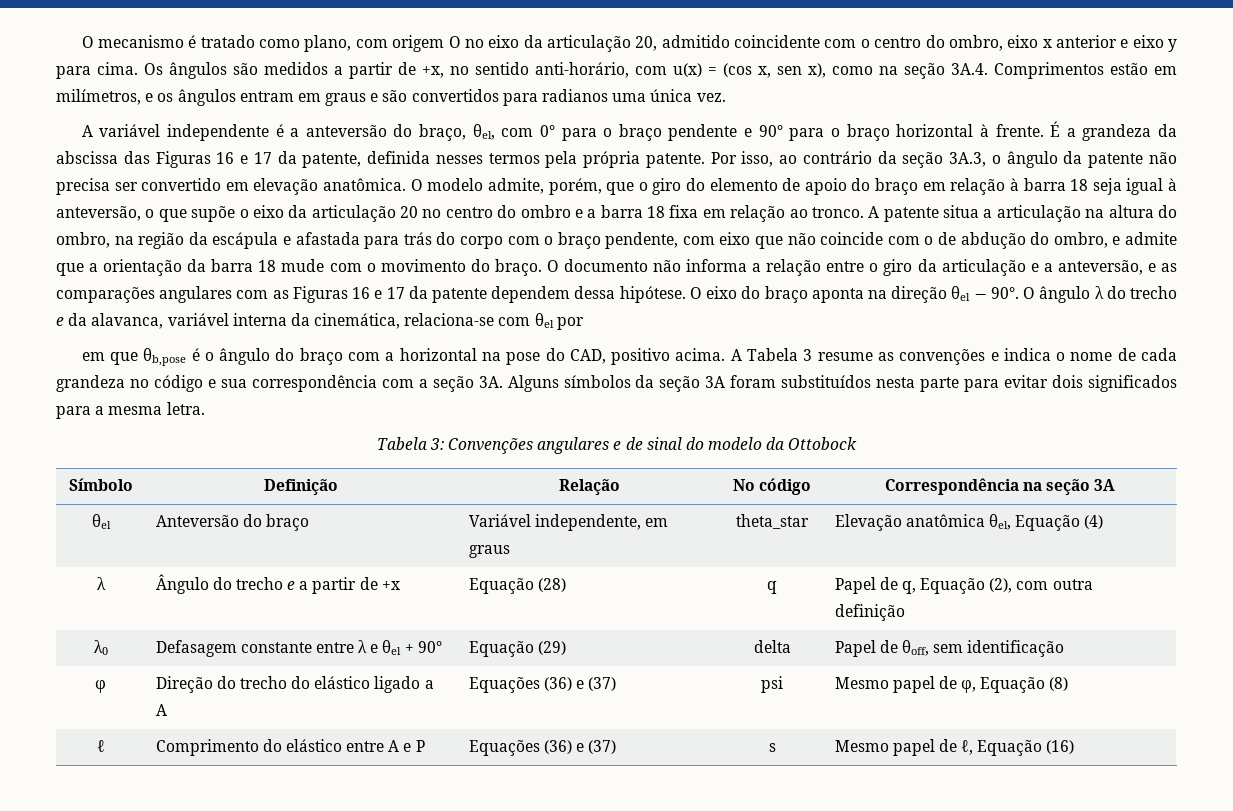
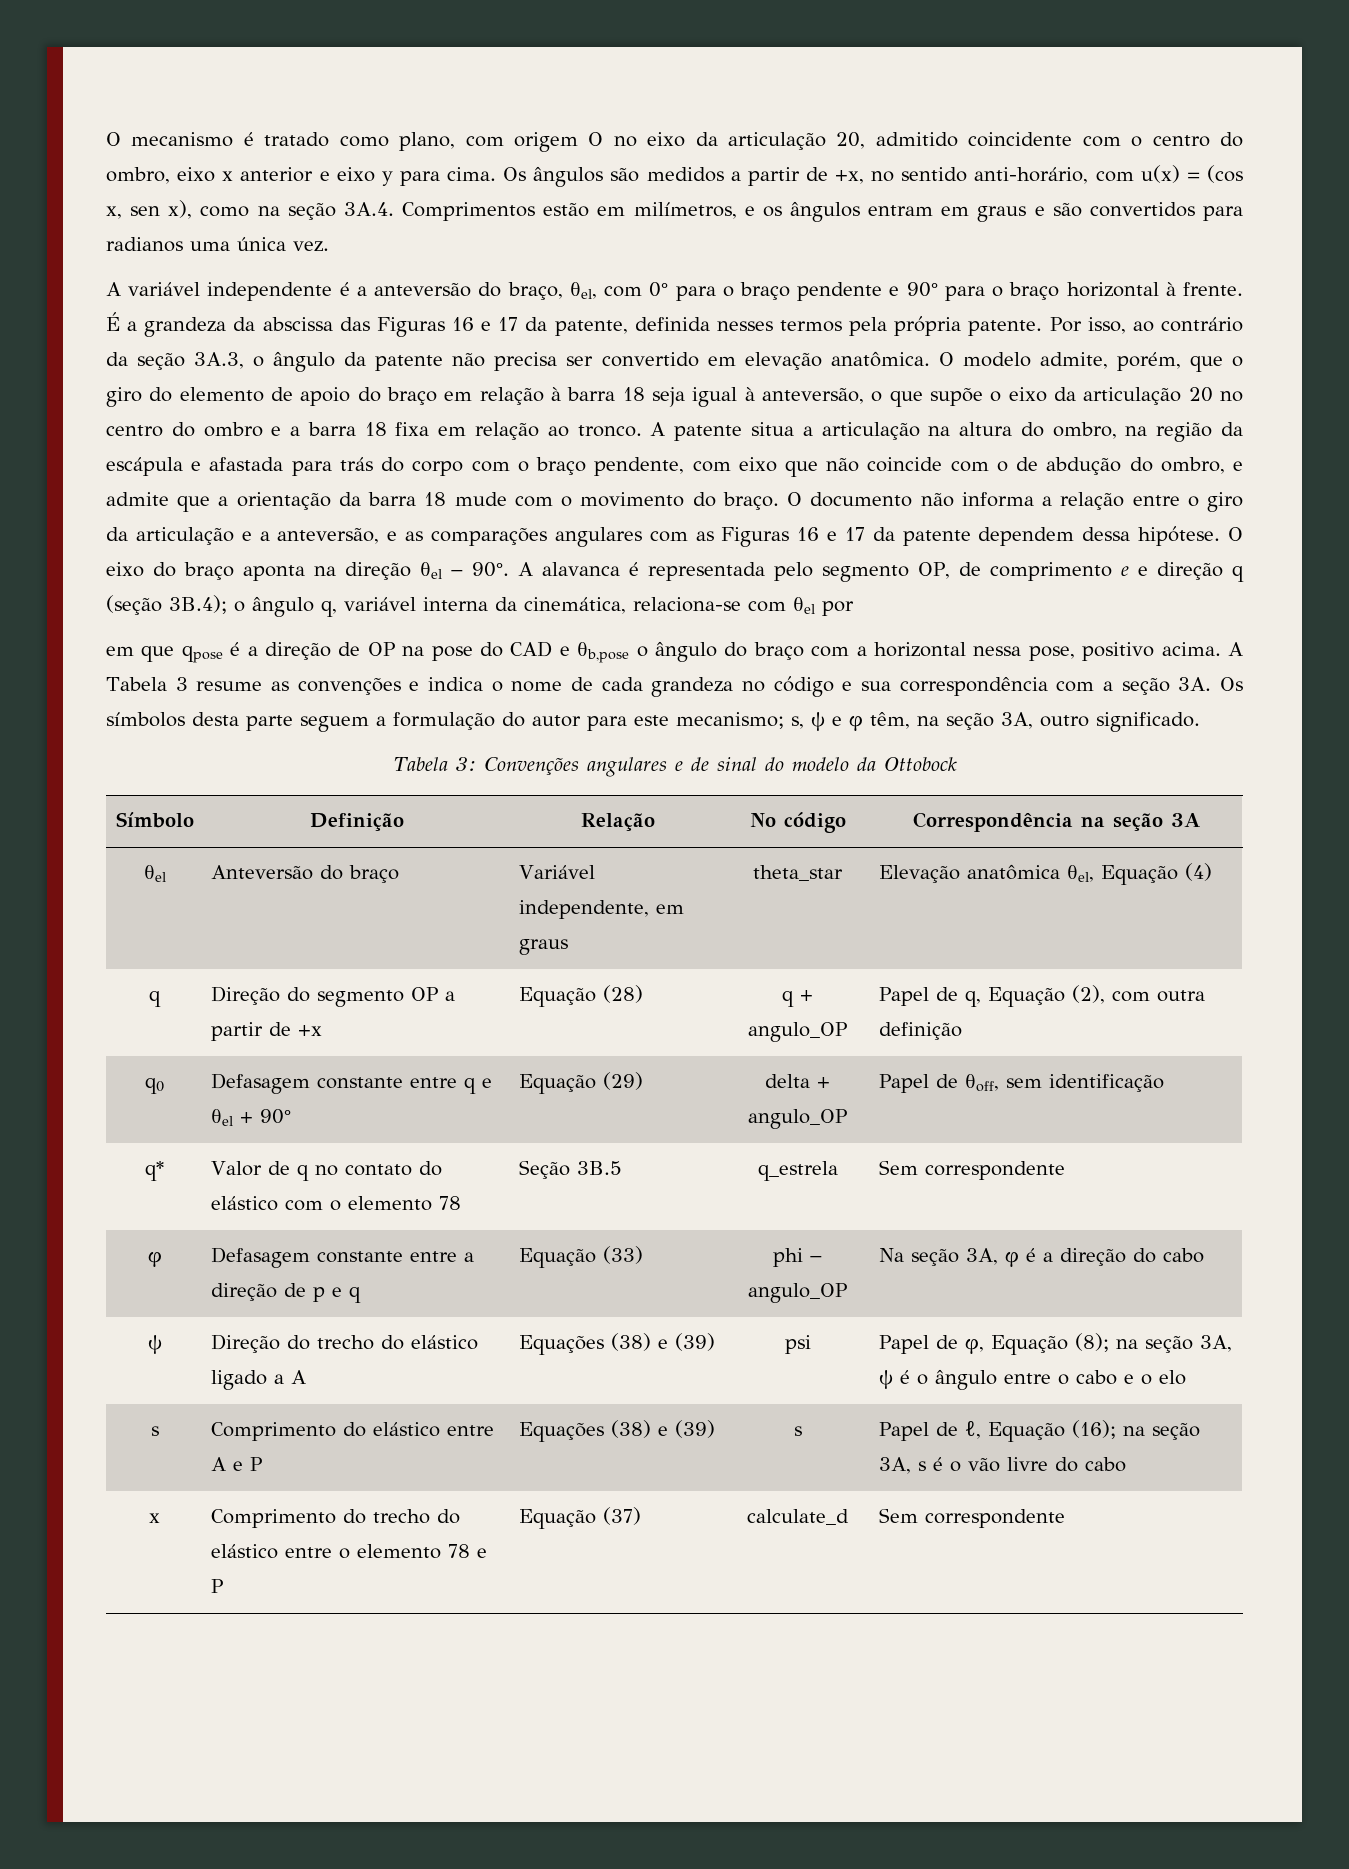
[1023,286,1177,303] [56,313,164,329] O ângulo λ do trecho e da alavanca, -> [518,562,1244,582] [106,595,337,617] A alavanca é representada pelo segmento OP, de comprimento e e direção q (seção 3B.4); o ângulo q,
[143,348,200,366] θb,pose é -> [181,641,630,663] qpose é a direção de OP na pose do CAD e θb,pose
[481,348,606,365] na pose do CAD, -> [973,646,1075,661] nessa pose,
[507,375,1178,392] [56,402,205,419] Alguns símbolos da seção 3A foram substituídos nesta parte para evitar dois significados para a mesma letra. -> [1219,677,1243,691] [106,712,1200,732] Os símbolos desta parte seguem a formulação do autor para este mecanismo; s, ψ e φ têm, na seção 3A, outro significado.
[96,577,106,590] [155,574,296,594] λ | Ângulo do trecho e -> [149,990,161,1007] [210,986,438,1007] q | Direção do segmento OP
(777, 587) none -> [800,990,813,1001] [748,1022,847,1042] + angulo_OP
[93,640,108,655] [155,640,368,657] λ0 | Defasagem constante entre λ -> [145,1077,164,1094] [210,1073,476,1094] q0 | Defasagem constante entre q
(791, 646) none -> [817,1077,830,1088] [748,1109,847,1129] + angulo_OP
[95,680,106,693] φ -> [145,1161,164,1181] [210,1161,442,1181] [210,1196,461,1211] [518,1160,622,1179] [757,1161,838,1181] [878,1160,1065,1180] [147,1252,162,1267] [210,1247,474,1268] [210,1283,361,1303] [518,1246,643,1268] [773,1248,822,1267] [748,1283,847,1303] [878,1248,1204,1267] [147,1335,162,1354] q* | Valor de q no contato do elástico com o elemento 78 | Seção 3B.5 | q_estrela | Sem correspondente // φ | Defasagem constante entre a direção de p e q | Equação (33) | phi − angulo_OP | Na seção 3A, φ é a direção do cabo // ψ
[543,677,617,691] (36) e (37) -> [610,1333,715,1351] (38) e (39)
[834,676,935,693] Mesmo papel -> [878,1335,929,1354] Papel
[1049,677,1069,691] [96,740,105,752] (8) // ℓ -> [1074,1333,1232,1353] [878,1369,1186,1390] [150,1426,159,1436] (8); na seção 3A, ψ é o ângulo entre o cabo e o elo // s
[543,740,617,754] [768,743,776,752] [834,739,935,756] (36) e (37) | s | Mesmo papel -> [610,1420,715,1438] [793,1426,802,1436] [878,1422,929,1441] (38) e (39) | s | Papel
[1046,740,1075,754] (16) -> [1071,1420,1200,1440] [878,1457,1126,1474] [149,1513,160,1523] [210,1509,460,1528] [210,1544,487,1559] [210,1579,223,1593] [518,1507,641,1529] [747,1509,849,1525] [878,1508,1065,1528] (16); na seção 3A, s é o vão livre do cabo // x | Comprimento do trecho do elástico entre o elemento 78 e P | Equação (37) | calculate_d | Sem correspondente

